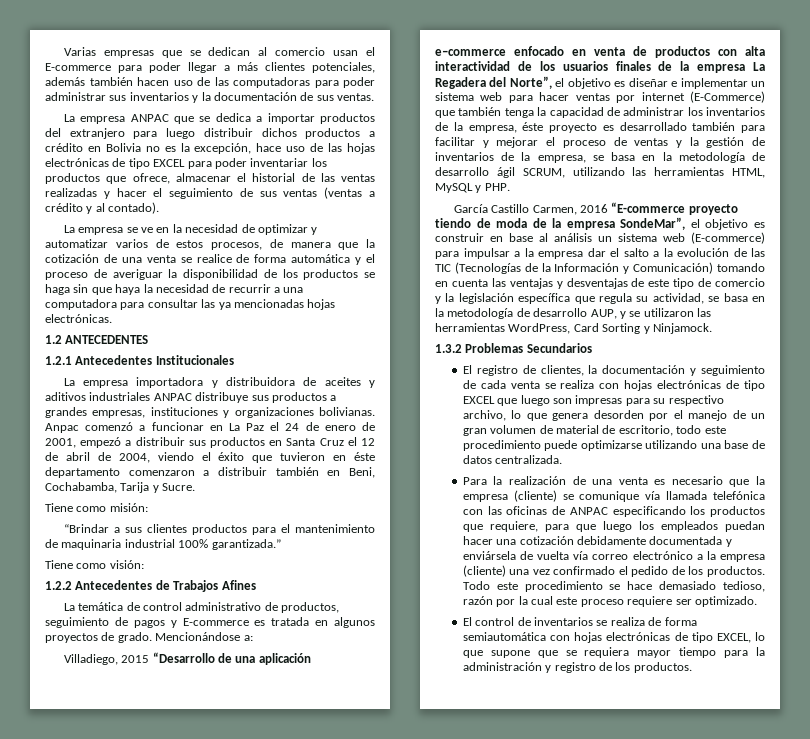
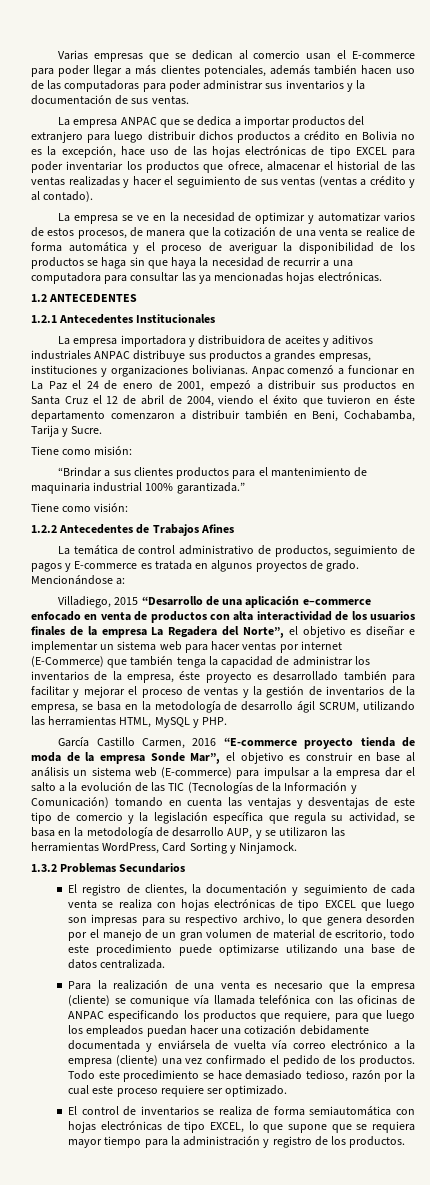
[435,218,471,228] tiendo -> [360,737,395,747] tienda
[620,217,686,230] SondeMar”, -> [150,752,221,764] Sonde Mar”,

